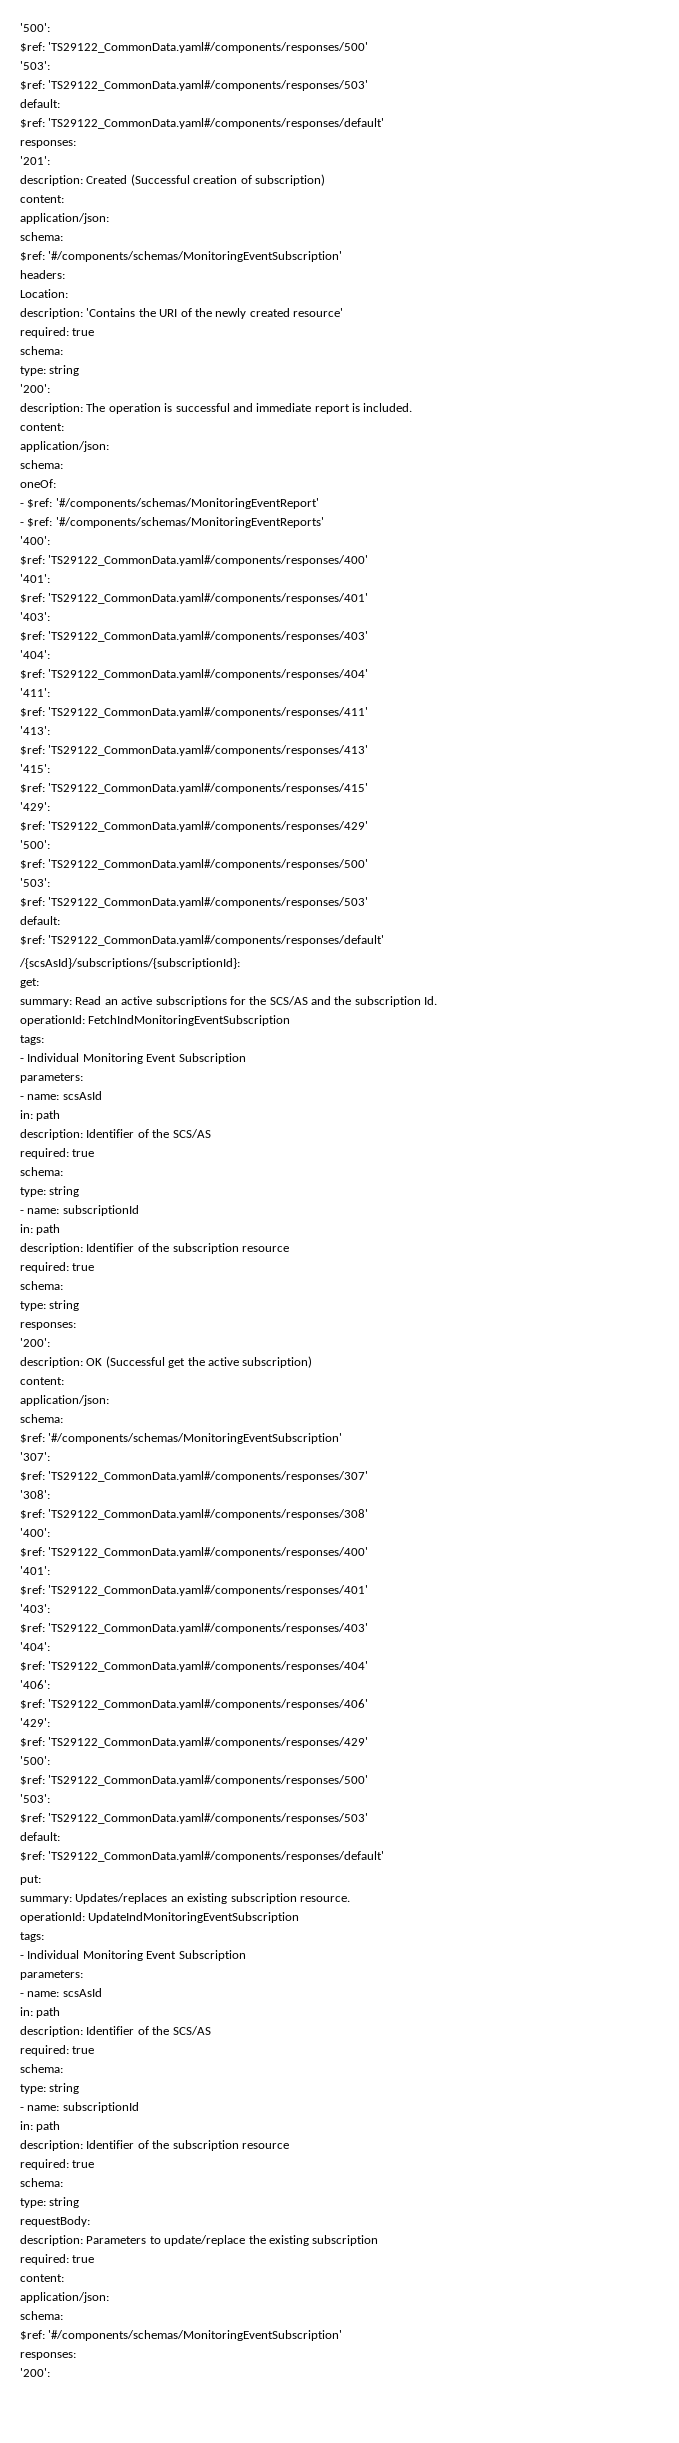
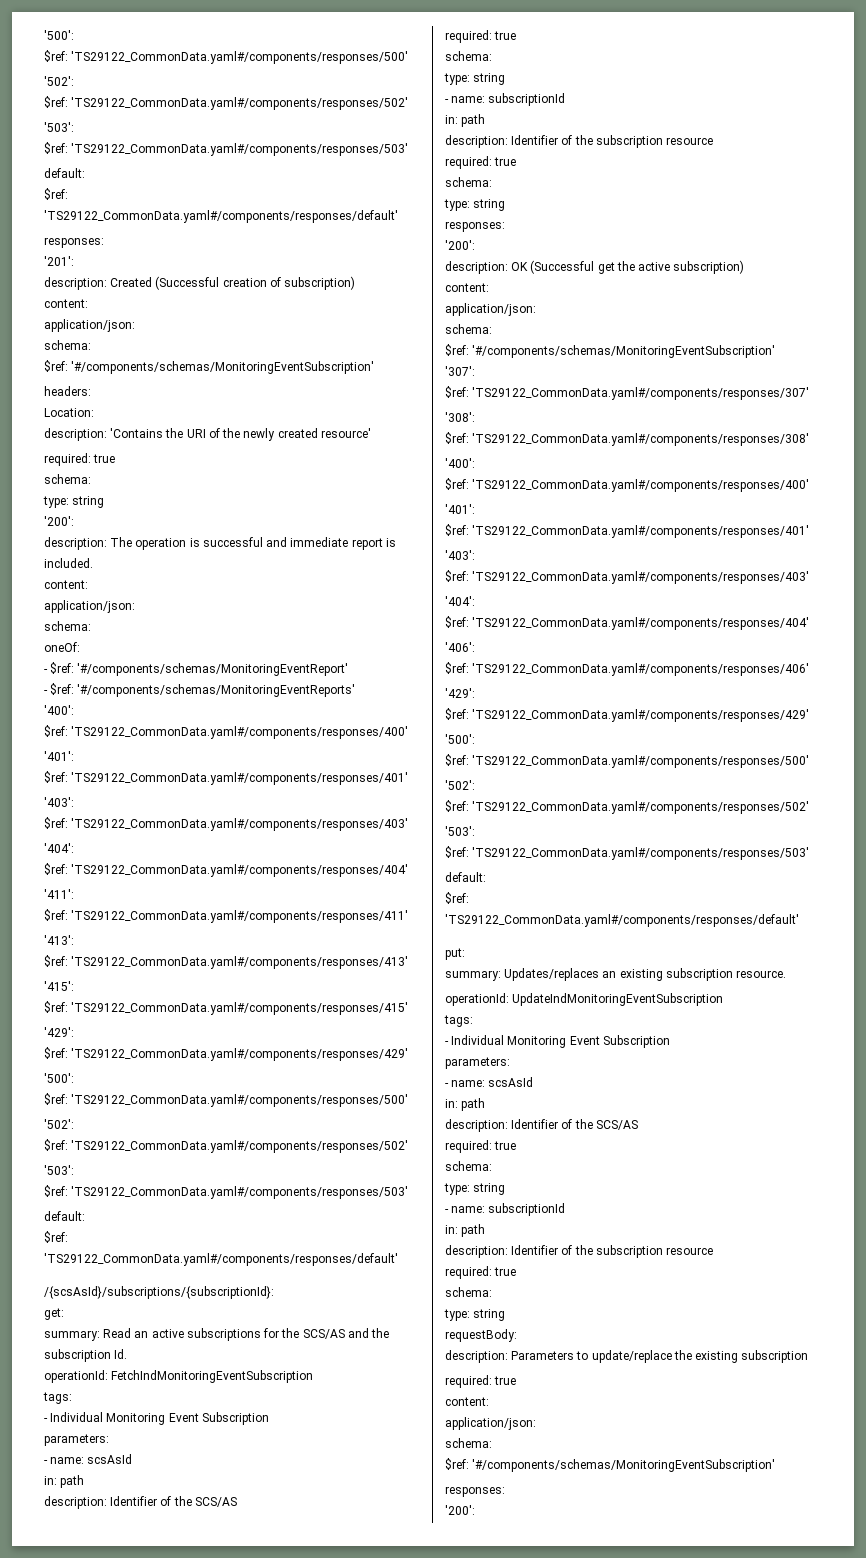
[20,23,50,32] [20,42,369,53] '500': // $ref: 'TS29122_CommonData.yaml#/components/responses/500' -> [44,30,74,40] [44,50,409,64] [44,76,74,86] [44,96,409,110] '500': // $ref: 'TS29122_CommonData.yaml#/components/responses/500' // '502': // $ref: 'TS29122_CommonData.yaml#/components/responses/502'
(369, 864) none -> [44,1119,74,1129] [44,1139,409,1153] // '502': // $ref: 'TS29122_CommonData.yaml#/components/responses/502'
(369, 1780) none -> [445,780,475,790] [445,800,810,814] // '502': // $ref: 'TS29122_CommonData.yaml#/components/responses/502'

